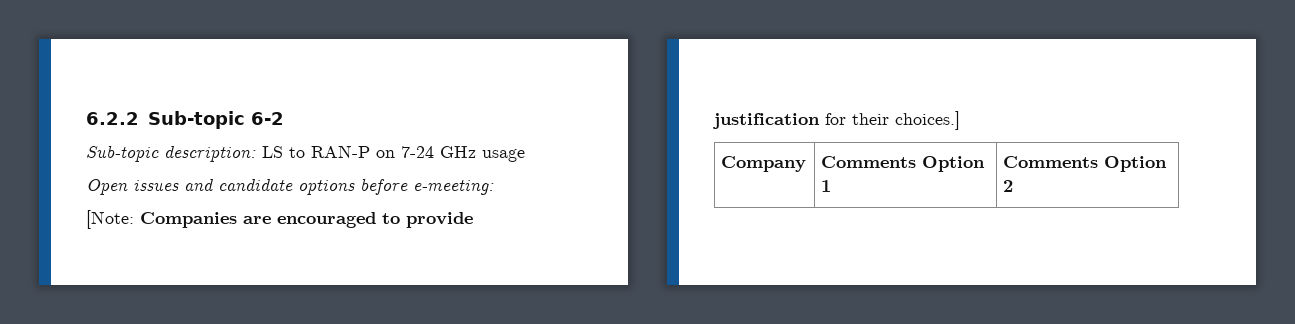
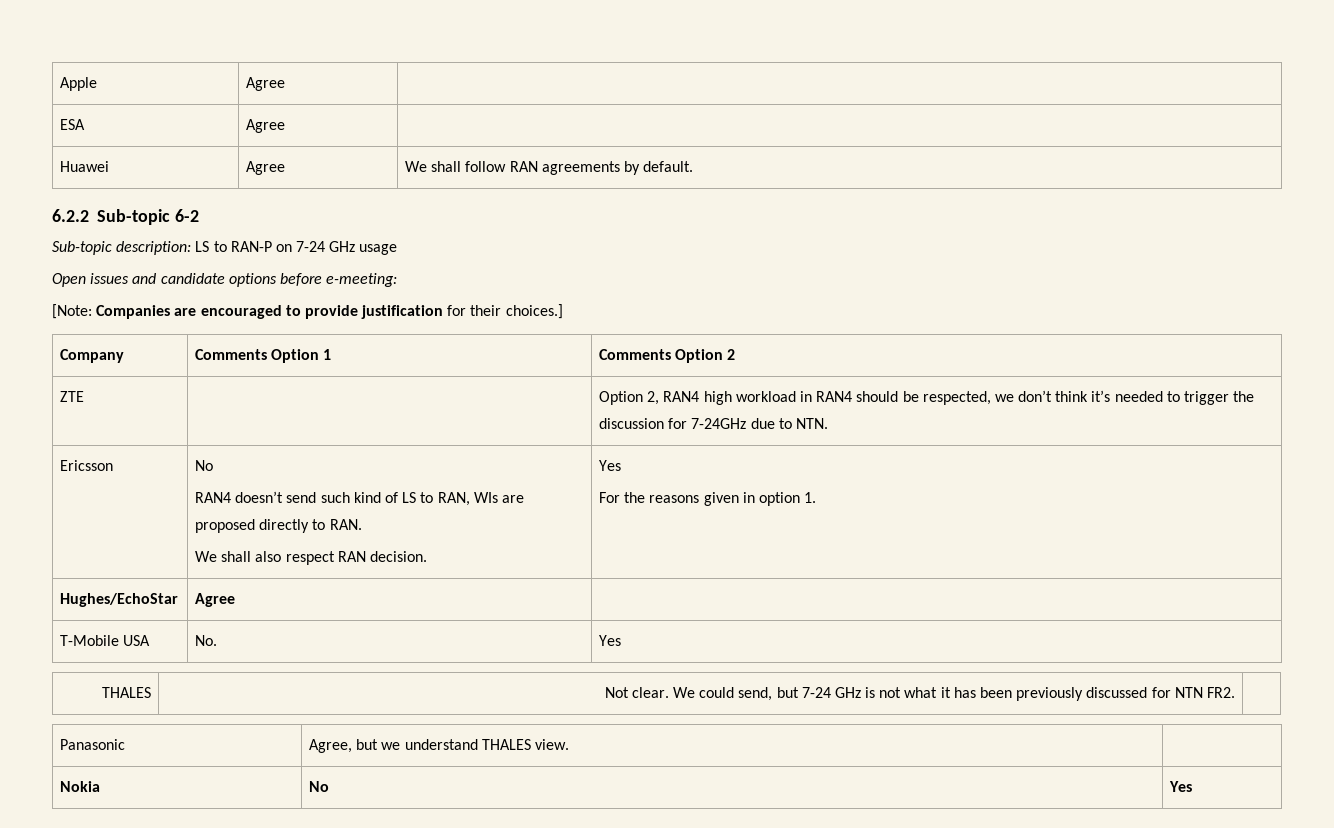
(86, 118) none -> [60,77,98,91] [246,77,286,91] [60,119,86,130] [246,119,286,133] [60,161,110,172] [246,161,286,175] [405,161,694,175] Apple | Agree | // ESA | Agree | // Huawei | Agree | We shall follow RAN agreements by default. //
(1014, 186) none -> [60,391,85,402] [599,390,1255,405] [599,418,828,429] [60,460,114,471] [195,460,214,471] [195,491,524,506] [195,519,362,533] [195,551,427,565] [599,460,622,471] [599,492,817,506] [60,593,179,607] [195,593,236,607] [60,635,151,646] [195,635,218,646] [599,635,622,646] [101,687,151,698] [604,687,1235,701] [60,739,126,750] [309,739,569,753] [60,781,101,792] [309,781,330,792] [1169,781,1193,792] // ZTE | | Option 2, RAN4 high workload in RAN4 should be respected, we don’t think it’s needed to trigger the discussion for 7-24GHz due to NTN. // Ericsson | No // RAN4 doesn’t send such kind of LS to RAN, WIs are proposed directly to RAN. // We shall also respect RAN decision. | Yes // For the reasons given in option 1. // Hughes/EchoStar | Agree | // T-Mobile USA | No. | Yes // THALES | Not clear. We could send, but 7-24 GHz is not what it has been previously discussed for NTN FR2. | // Panasonic | Agree, but we understand THALES view. | // Nokia | No | Yes

